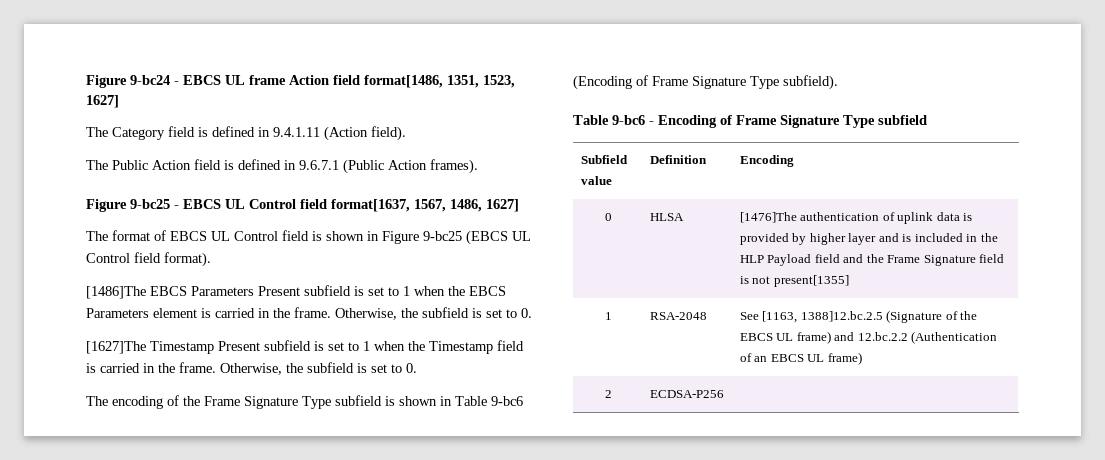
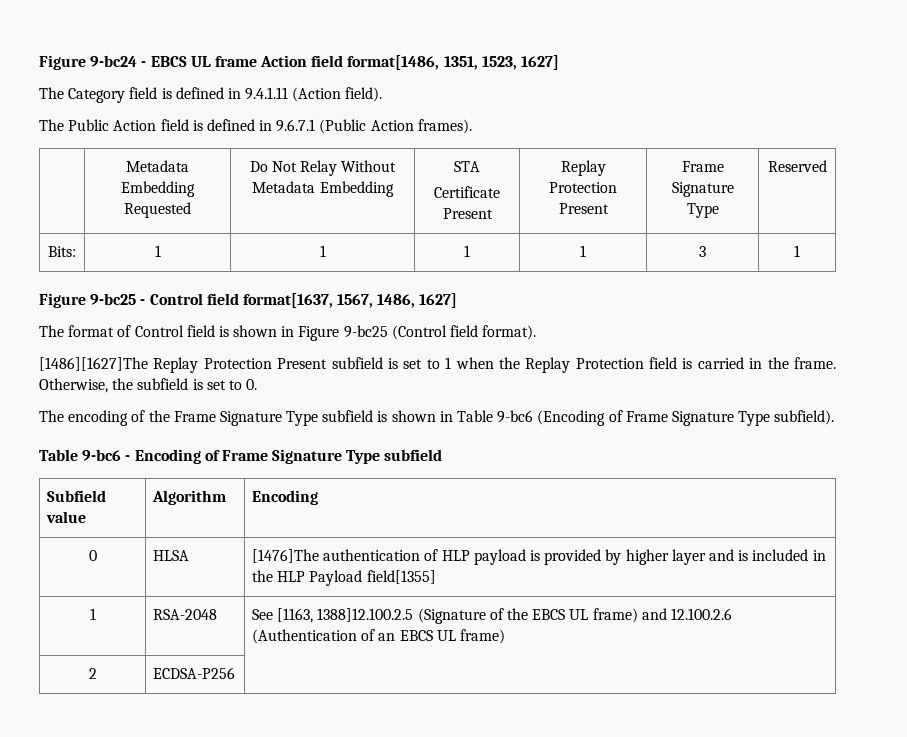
(478, 166) none -> [126,160,189,172] [121,181,195,197] [124,202,191,218] [249,160,397,176] [252,181,394,197] [454,161,480,172] [434,186,500,198] [442,208,493,219] [560,160,606,176] [549,182,617,193] [558,203,609,214] [681,161,724,172] [671,182,734,197] [686,203,719,218] [767,160,827,172] [48,246,76,257] [154,245,161,257] [319,245,326,257] [464,245,470,257] [580,245,586,257] [699,246,706,257] [794,245,800,257] // | Metadata Embedding Requested | Do Not Relay Without Metadata Embedding | STA // Certificate Present | Replay Protection Present | Frame Signature Type | Reserved // Bits: | 1 | 1 | 1 | 1 | 3 | 1
[183,199,245,209] EBCS UL -> (146, 302) none
[170,231,230,241] EBCS UL -> (132, 331) none
[466,230,531,245] [86,253,130,263] (EBCS UL Control -> [391,325,447,340] (Control
[86,285,506,299] [86,307,532,320] [86,340,493,354] [1486]The EBCS Parameters Present subfield is set to 1 when the EBCS Parameters element is carried in the frame. Otherwise, the subfield is set to 0. // [1627]The Timestamp Present subfield is set to 1 when the Timestamp -> [39,357,644,373] [1486][1627]The Replay Protection Present subfield is set to 1 when the Replay Protection
[649,155,707,164] Definition -> [152,490,227,505] Algorithm
[897,212,960,224] uplink data -> [441,549,526,565] HLP payload
[814,254,1005,266] [739,275,849,287] field and the Frame Signature field is not present[1355] -> [366,570,436,584] field[1355]
[800,311,883,322] 1388]12.bc.2.5 -> [317,608,414,622] 1388]12.100.2.5
[857,332,908,341] 12.bc.2.2 -> [670,608,732,620] 12.100.2.6

